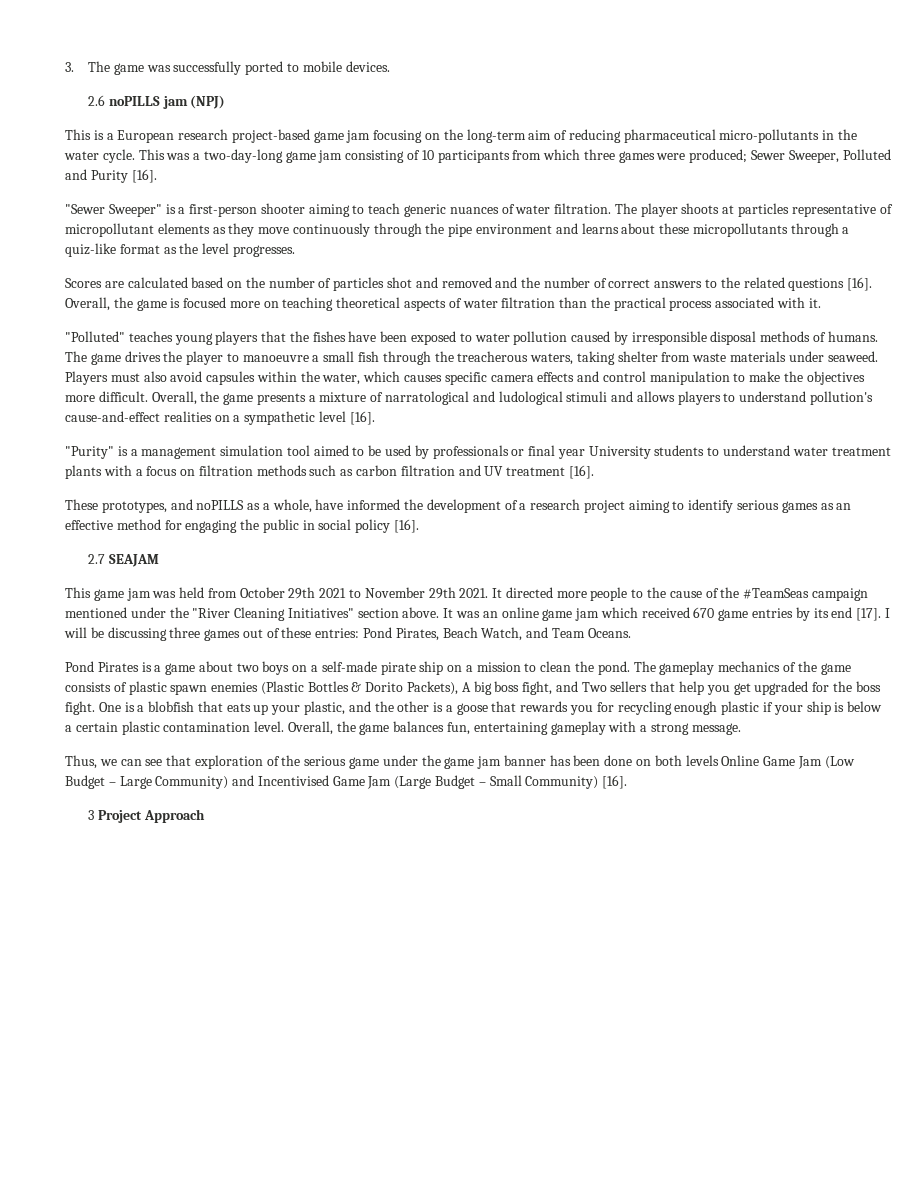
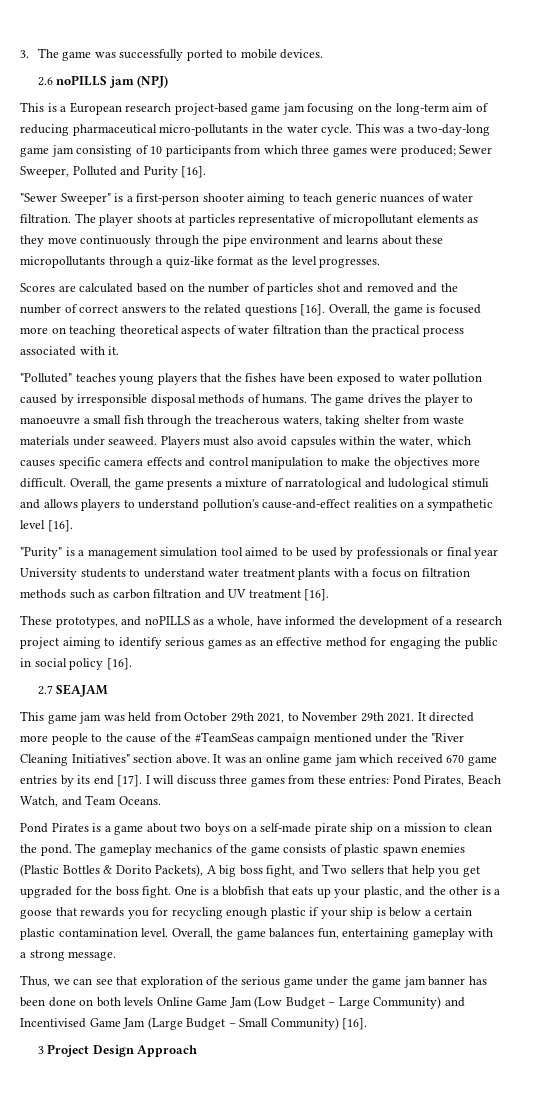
[319,588,347,598] 2021 -> [257,713,285,723] 2021,
[90,627,280,641] be discussing three games out of -> [176,775,316,787] discuss three games from
(142, 816) none -> [92,1045,134,1057] Design

